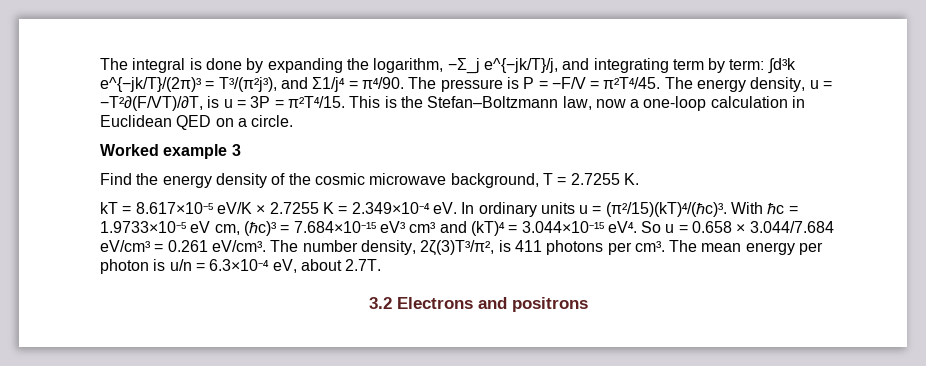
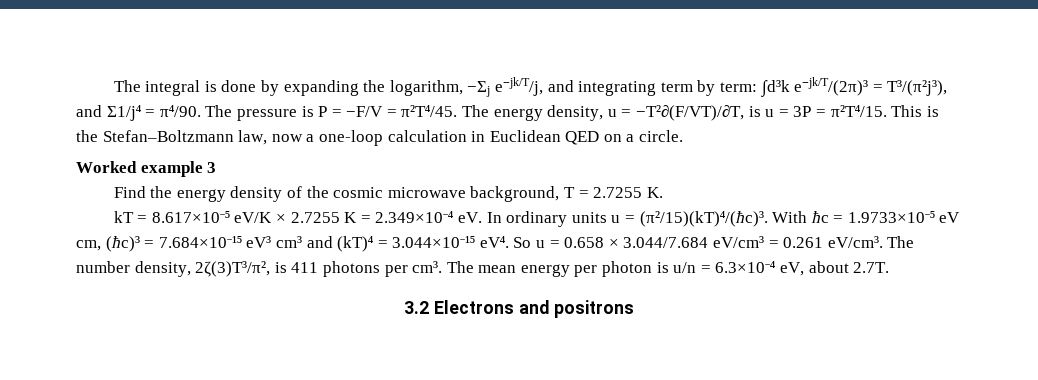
[447,58,558,74] −Σ_j e^{−jk/T}/j, -> [467,77,543,97] −Σj e−jk/T/j,
[100,77,202,92] e^{−jk/T}/(2π)³ -> [794,77,869,96] e−jk/T/(2π)³

